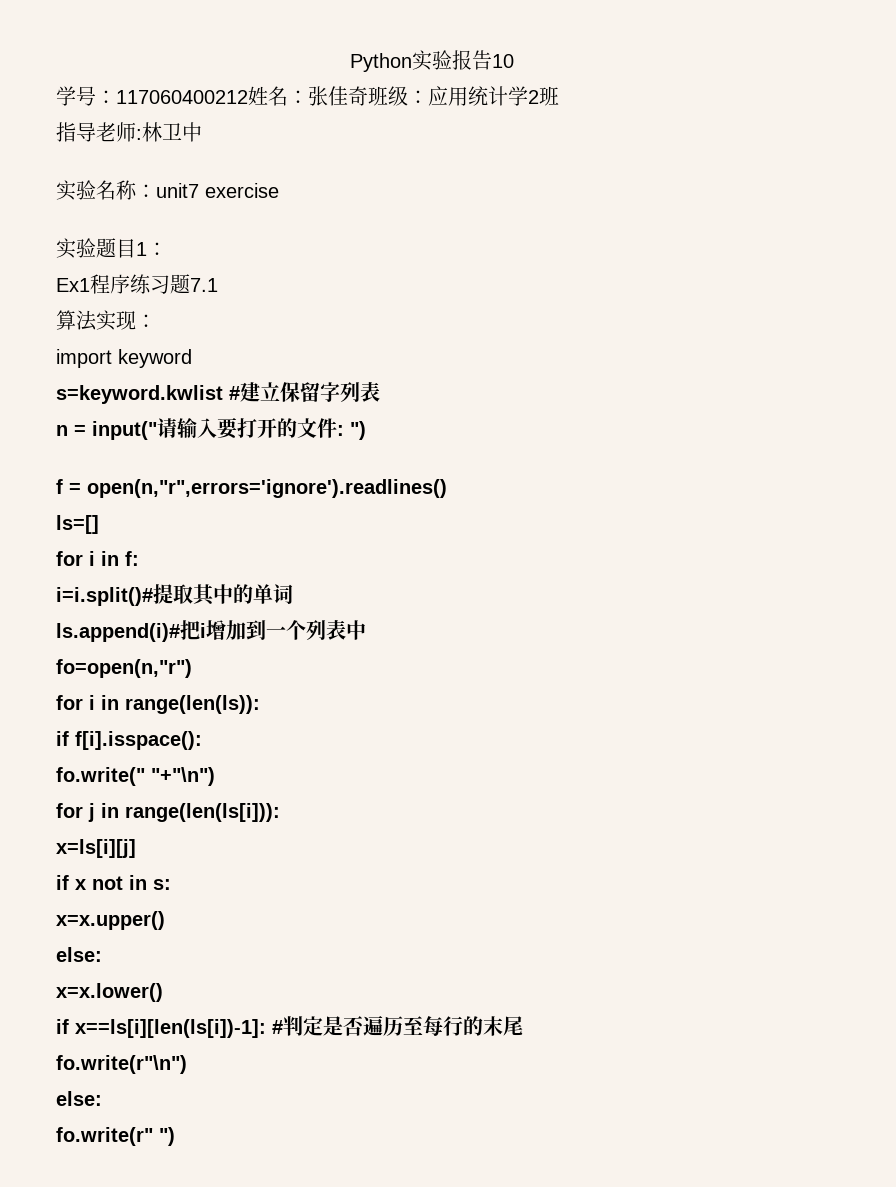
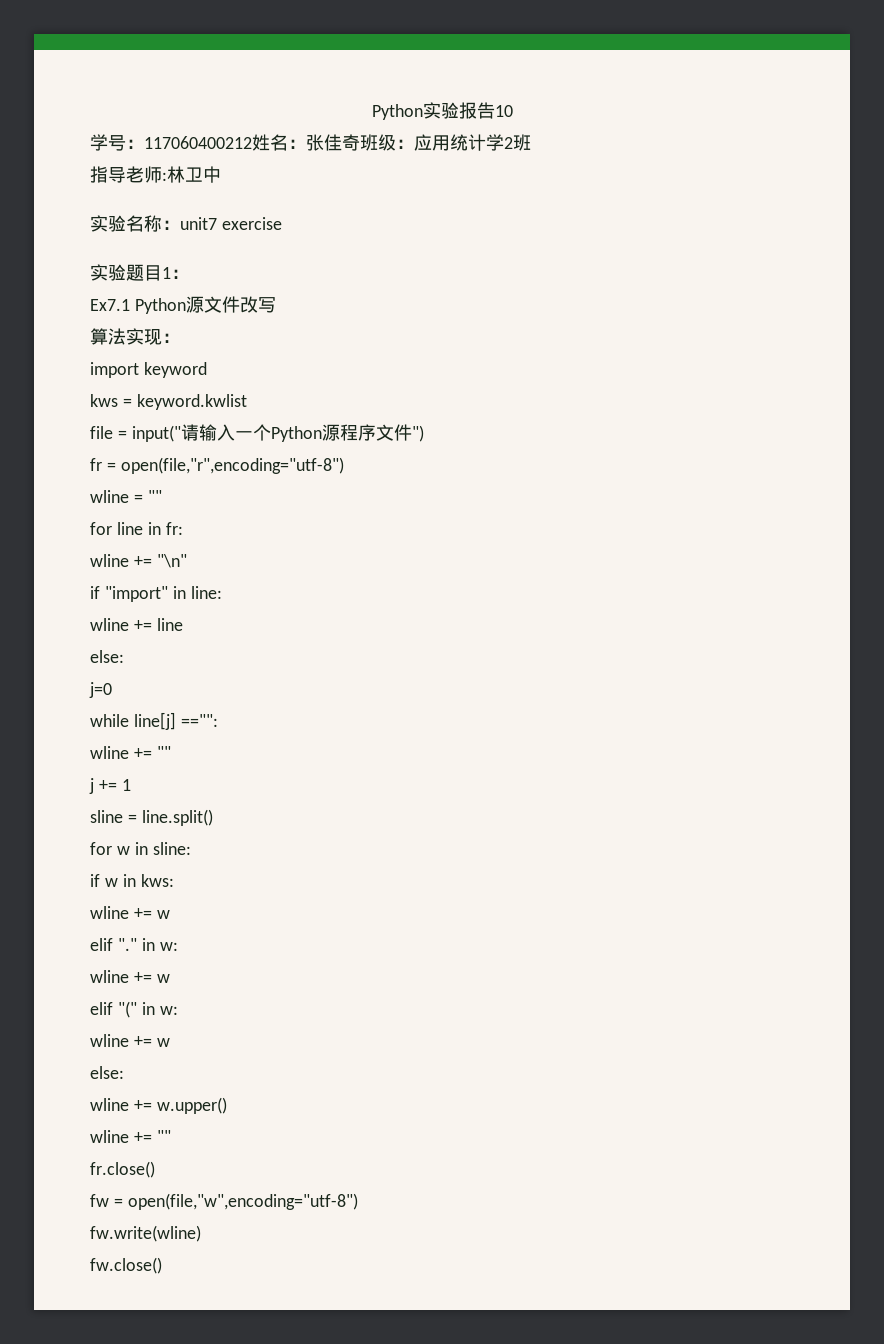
[56,274,218,294] Ex1程序练习题7.1 -> [90,296,276,314] Ex7.1 Python源文件改写
[56,382,380,404] [56,417,366,440] [56,479,447,498] [56,515,99,534] [56,551,139,566] [56,584,293,606] [56,620,366,642] [56,659,192,678] [56,695,260,714] [56,731,202,750] [56,767,215,786] [56,803,280,822] [56,839,136,858] [56,875,171,890] [56,911,165,930] [56,947,102,962] [56,983,163,1002] [56,1016,523,1038] [56,1055,187,1074] [56,1091,102,1106] [56,1127,175,1146] s=keyword.kwlist #建立保留字列表 // n = input("请输入要打开的文件: ") // f = open(n,"r",errors='ignore').readlines() // ls=[] // for i in f: // i=i.split()#提取其中的单词 // ls.append(i)#把i增加到一个列表中 // fo=open(n,"r") // for i in range(len(ls)): // if f[i].isspace(): // fo.write(" "+"\n") // for j in range(len(ls[i])): // x=ls[i][j] // if x not in s: // x=x.upper() // else: // x=x.lower() // if x==ls[i][len(ls[i])-1]: #判定是否遍历至每行的末尾 // fo.write(r"\n") // else: // fo.write(r" ") -> [90,394,247,410] [90,424,424,442] [90,457,344,474] [90,490,162,503] [90,522,183,535] [90,554,187,568] [90,586,222,602] [90,618,183,631] [90,650,124,663] [89,682,112,698] [90,712,218,730] [90,746,171,759] [89,778,131,794] [90,809,213,826] [90,842,191,855] [90,874,174,887] [90,906,170,919] [90,938,178,951] [90,970,170,983] [90,1001,178,1018] [90,1034,170,1047] [90,1066,124,1079] [90,1097,227,1114] [90,1130,171,1143] [90,1161,155,1178] [90,1193,358,1210] [90,1225,201,1242] [90,1257,162,1274] kws = keyword.kwlist // file = input("请输入一个Python源程序文件") // fr = open(file,"r",encoding="utf-8") // wline = "" // for line in fr: // wline += "\n" // if "import" in line: // wline += line // else: // j=0 // while line[j] =="": // wline += "" // j += 1 // sline = line.split() // for w in sline: // if w in kws: // wline += w // elif "." in w: // wline += w // elif "(" in w: // wline += w // else: // wline += w.upper() // wline += "" // fr.close() // fw = open(file,"w",encoding="utf-8") // fw.write(wline) // fw.close()

